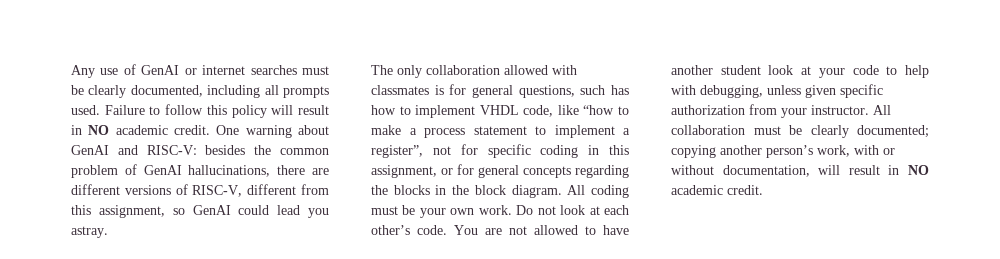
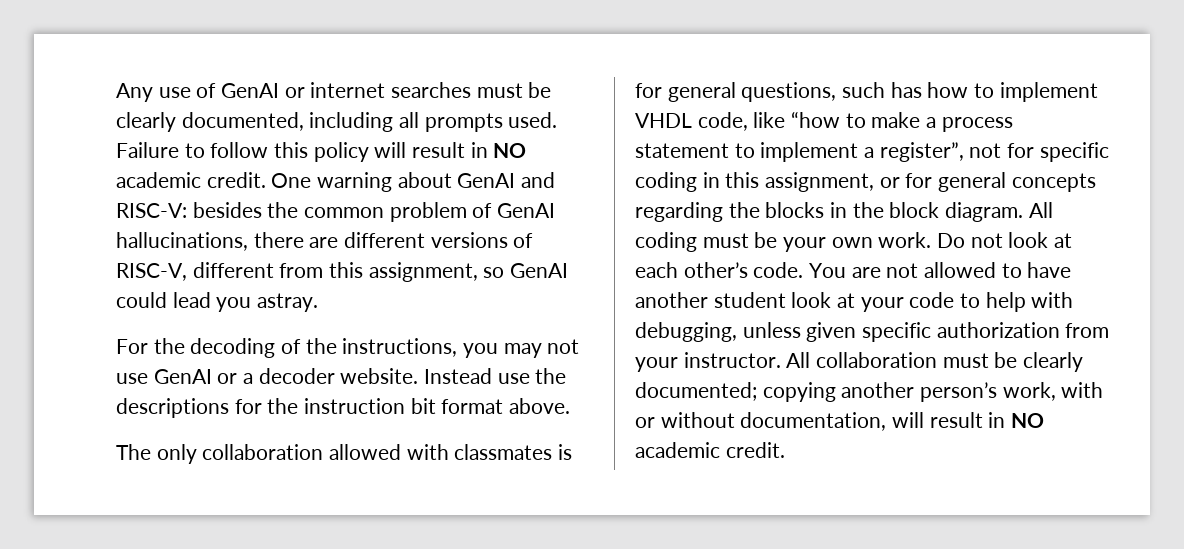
(108, 232) none -> [116,338,580,358] [116,368,567,384] [116,398,571,418] // For the decoding of the instructions, you may not use GenAI or a decoder website. Instead use the descriptions for the instruction bit format above.

